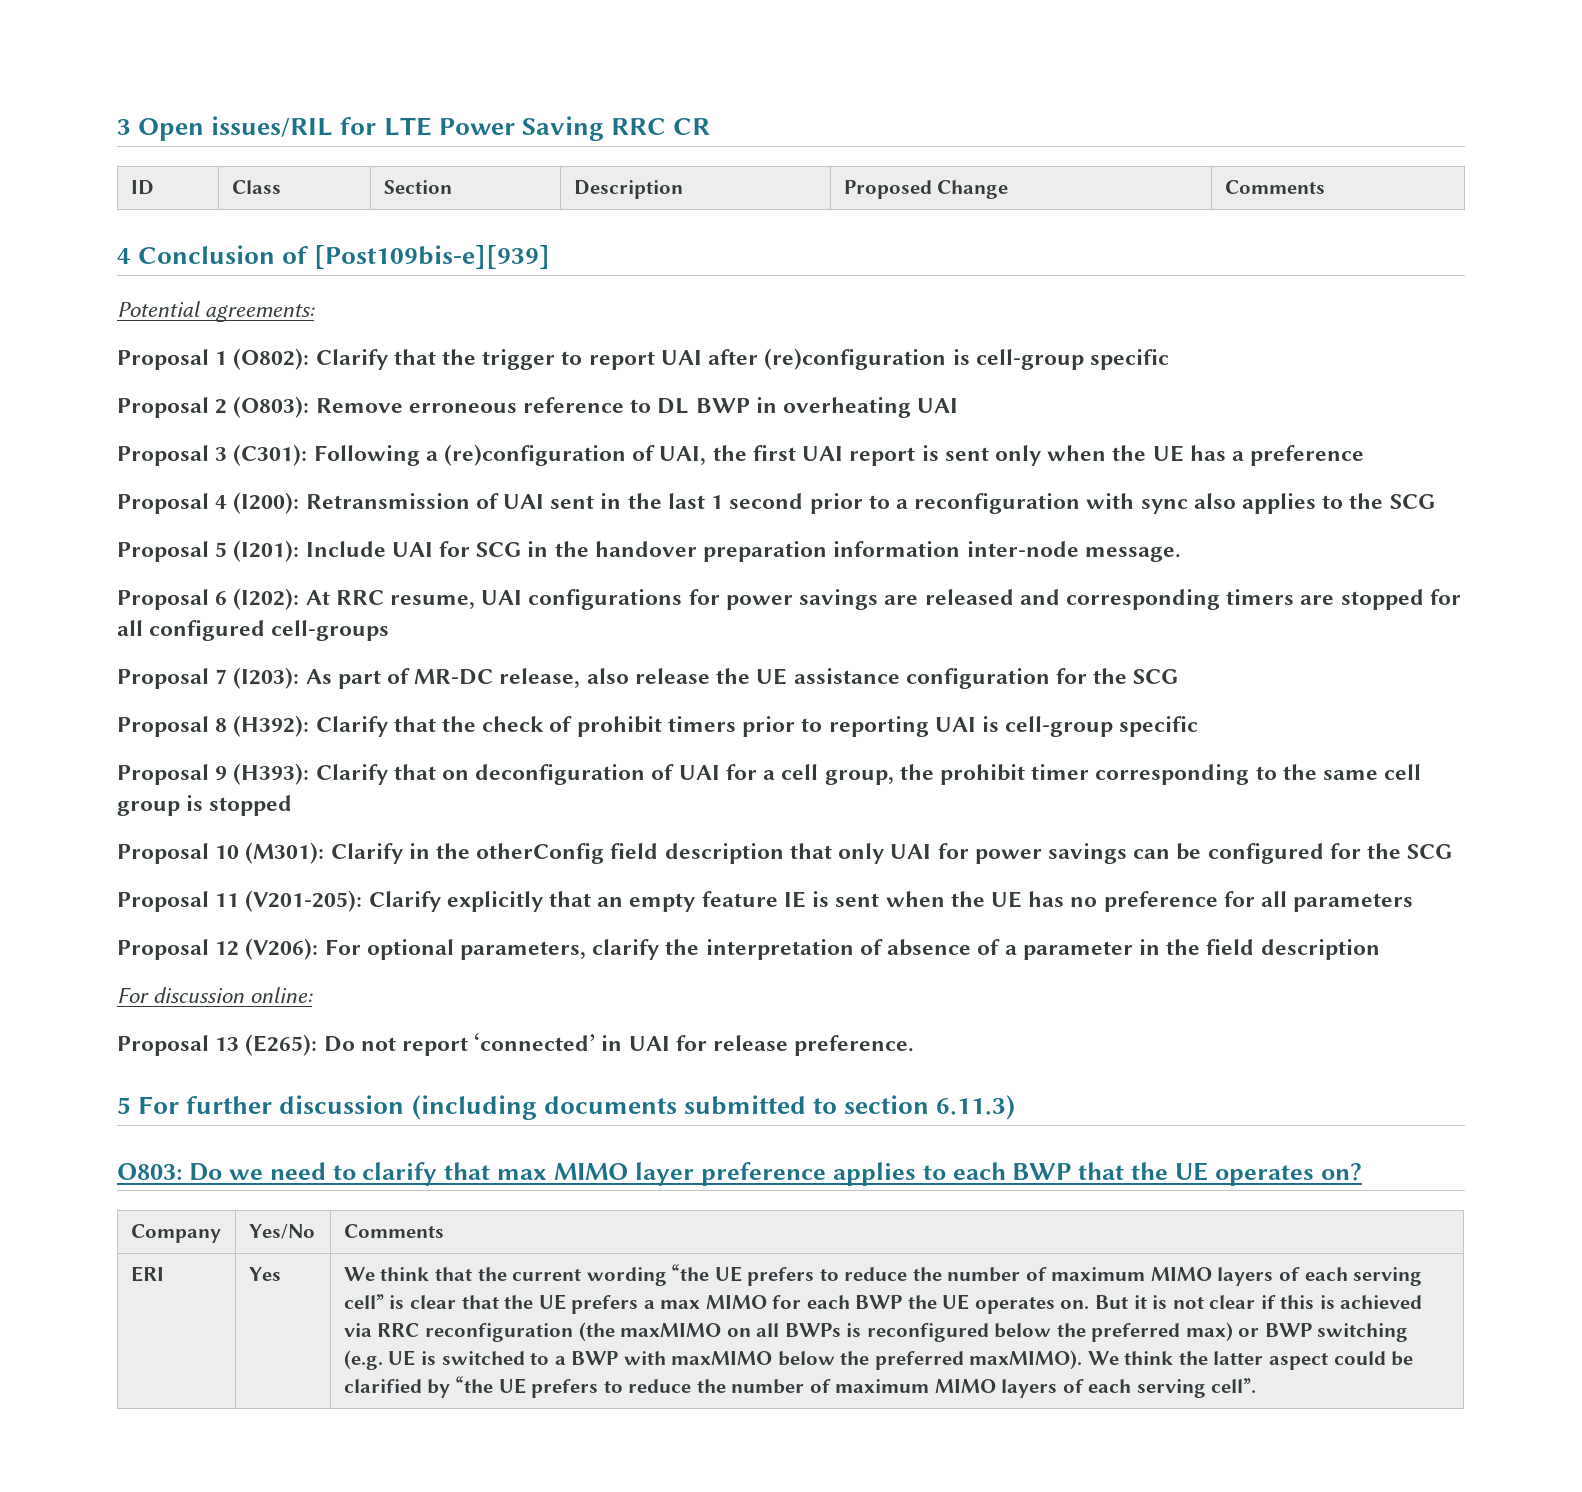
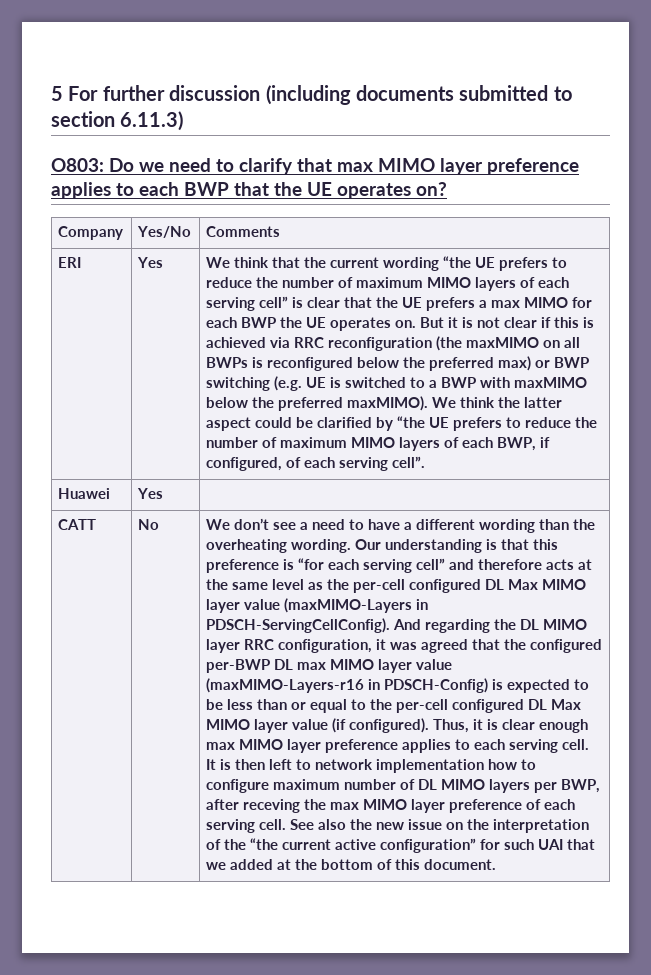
[117,116,711,141] [130,180,154,195] [231,180,281,194] [383,180,452,194] [573,180,683,199] [843,180,1009,199] [1224,180,1325,194] [117,245,551,270] [117,301,316,322] [117,348,1169,370] [117,396,959,418] [117,444,1365,466] [117,492,1435,514] [117,540,1181,562] [117,588,1461,610] [117,620,390,641] [117,667,1179,689] [117,715,1199,737] [117,763,1422,785] [117,795,293,816] [117,842,1453,864] [117,890,1414,912] [117,938,1380,960] [117,987,314,1003] [117,1033,915,1056] 3 Open issues/RIL for LTE Power Saving RRC CR // ID | Class | Section | Description | Proposed Change | Comments // 4 Conclusion of [Post109bis-e][939] // Potential agreements: // Proposal 1 (O802): Clarify that the trigger to report UAI after (re)configuration is cell-group specific // Proposal 2 (O803): Remove erroneous reference to DL BWP in overheating UAI // Proposal 3 (C301): Following a (re)configuration of UAI, the first UAI report is sent only when the UE has a preference // Proposal 4 (I200): Retransmission of UAI sent in the last 1 second prior to a reconfiguration with sync also applies to the SCG // Proposal 5 (I201): Include UAI for SCG in the handover preparation information inter-node message. // Proposal 6 (I202): At RRC resume, UAI configurations for power savings are released and corresponding timers are stopped for all configured cell-groups // Proposal 7 (I203): As part of MR-DC release, also release the UE assistance configuration for the SCG // Proposal 8 (H392): Clarify that the check of prohibit timers prior to reporting UAI is cell-group specific // Proposal 9 (H393): Clarify that on deconfiguration of UAI for a cell group, the prohibit timer corresponding to the same cell group is stopped // Proposal 10 (M301): Clarify in the otherConfig field description that only UAI for power savings can be configured for the SCG // Proposal 11 (V201-205): Clarify explicitly that an empty feature IE is sent when the UE has no preference for all parameters // Proposal 12 (V206): For optional parameters, clarify the interpretation of absence of a parameter in the field description // For discussion online: // Proposal 13 (E265): Do not report ‘connected’ in UAI for release preference. // -> (51, 93) none
[1136,1378,1257,1398] serving cell”. -> [497,437,551,451] [206,456,426,471] [58,488,111,499] [137,488,164,499] [58,519,97,530] [138,519,160,530] [206,518,596,533] [206,539,559,553] [206,558,593,573] [206,579,587,593] [206,598,429,613] [206,618,588,633] [206,639,603,653] [206,659,453,673] [206,678,590,693] [206,699,582,713] [206,718,589,733] [206,739,590,753] [206,759,537,773] [206,779,601,793] [206,799,576,813] [206,819,590,833] [206,838,596,853] [206,859,497,870] BWP, if configured, of each serving cell”. // Huawei | Yes | // CATT | No | We don’t see a need to have a different wording than the overheating wording. Our understanding is that this preference is “for each serving cell” and therefore acts at the same level as the per-cell configured DL Max MIMO layer value (maxMIMO-Layers in PDSCH-ServingCellConfig). And regarding the DL MIMO layer RRC configuration, it was agreed that the configured per-BWP DL max MIMO layer value (maxMIMO-Layers-r16 in PDSCH-Config) is expected to be less than or equal to the per-cell configured DL Max MIMO layer value (if configured). Thus, it is clear enough max MIMO layer preference applies to each serving cell. It is then left to network implementation how to configure maximum number of DL MIMO layers per BWP, after receving the max MIMO layer preference of each serving cell. See also the new issue on the interpretation of the “the current active configuration” for such UAI that we added at the bottom of this document.

